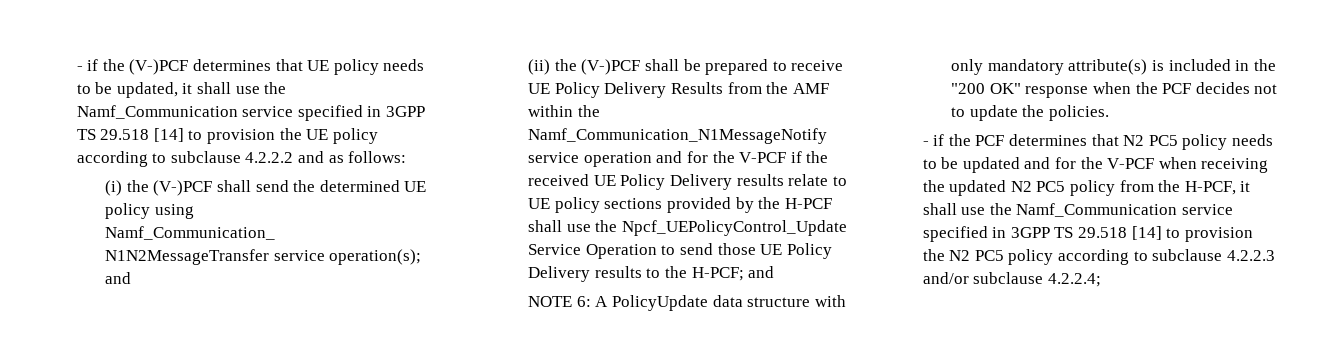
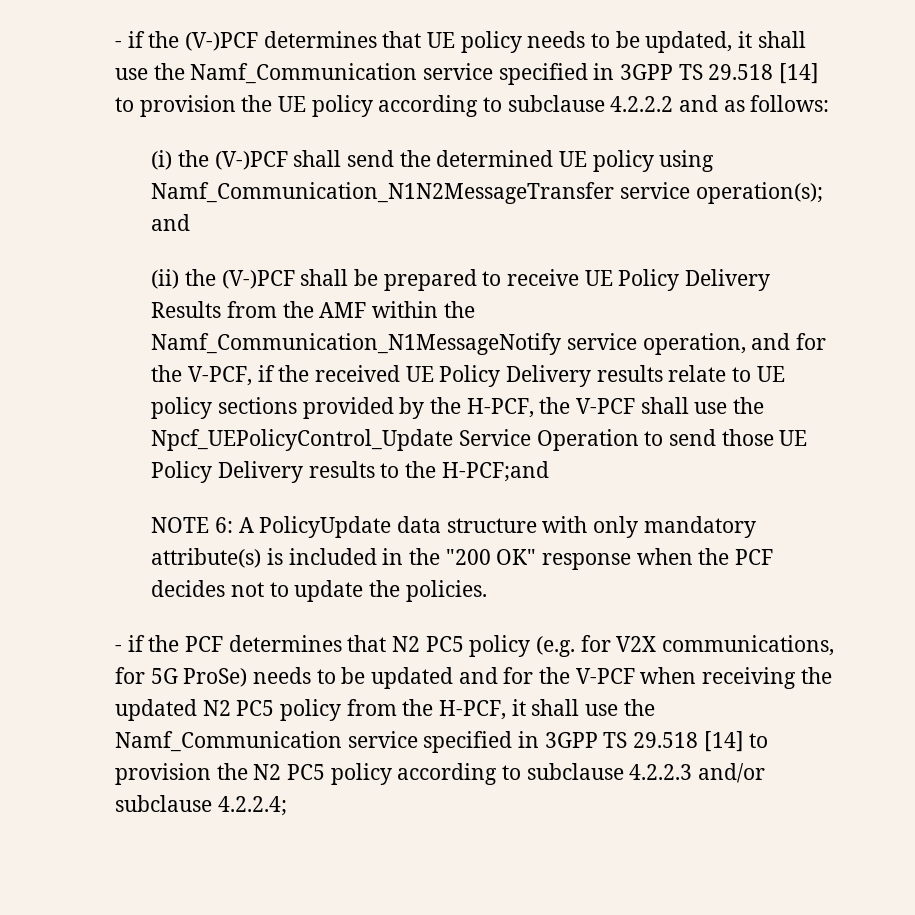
[583,151,787,167] operation and for the V-PCF -> [642,333,826,355] [151,365,252,386] operation, and for the V-PCF,
[784,198,832,209] H-PCF -> [466,397,635,418] H-PCF, the V-PCF
[691,266,775,281] H-PCF; and -> [441,461,549,482] H-PCF;and
(1228, 142) none -> [536,635,835,657] [115,667,248,687] (e.g. for V2X communications, for 5G ProSe)

